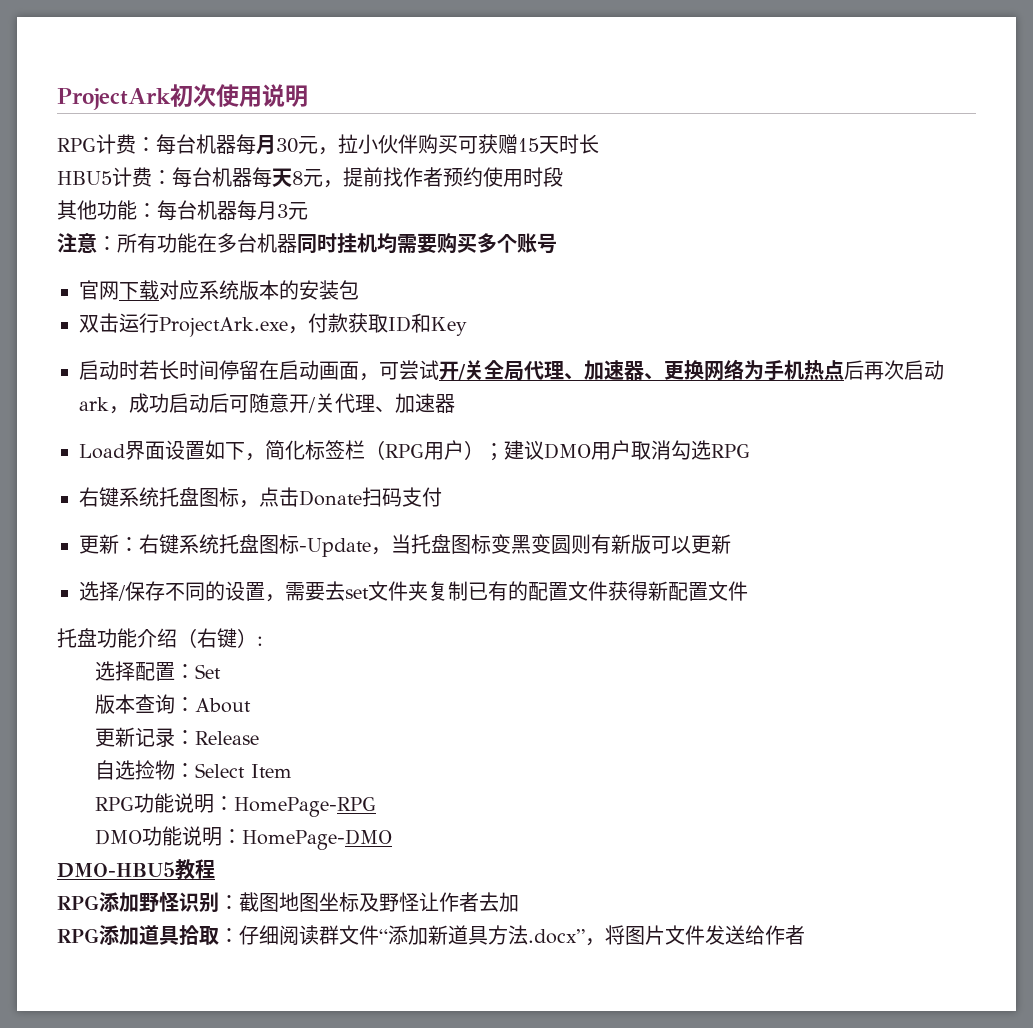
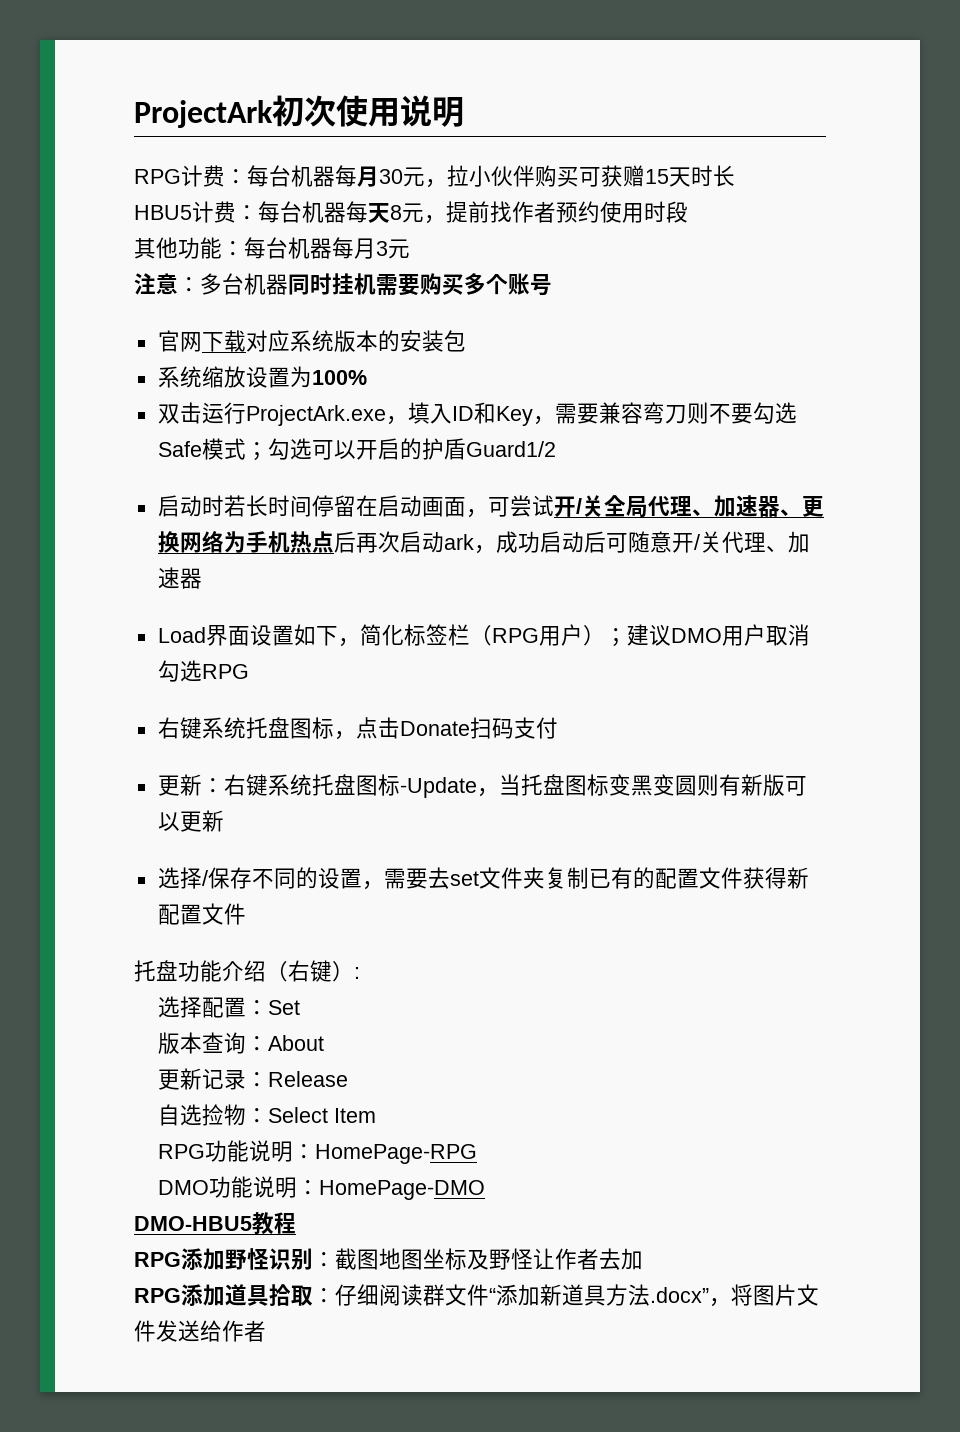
[117,233,217,253] 所有功能在 -> (200, 284) none
[377,233,397,254] 均 -> (376, 284) none
(359, 290) none -> [157,366,367,388] // 系统缩放设置为100%
[308,313,388,333] 付款获取 -> [407,402,452,424] 填入
(467, 326) none -> [532,402,797,425] [157,438,556,461] ，需要兼容弯刀则不要勾选Safe模式；勾选可以开启的护盾Guard1/2

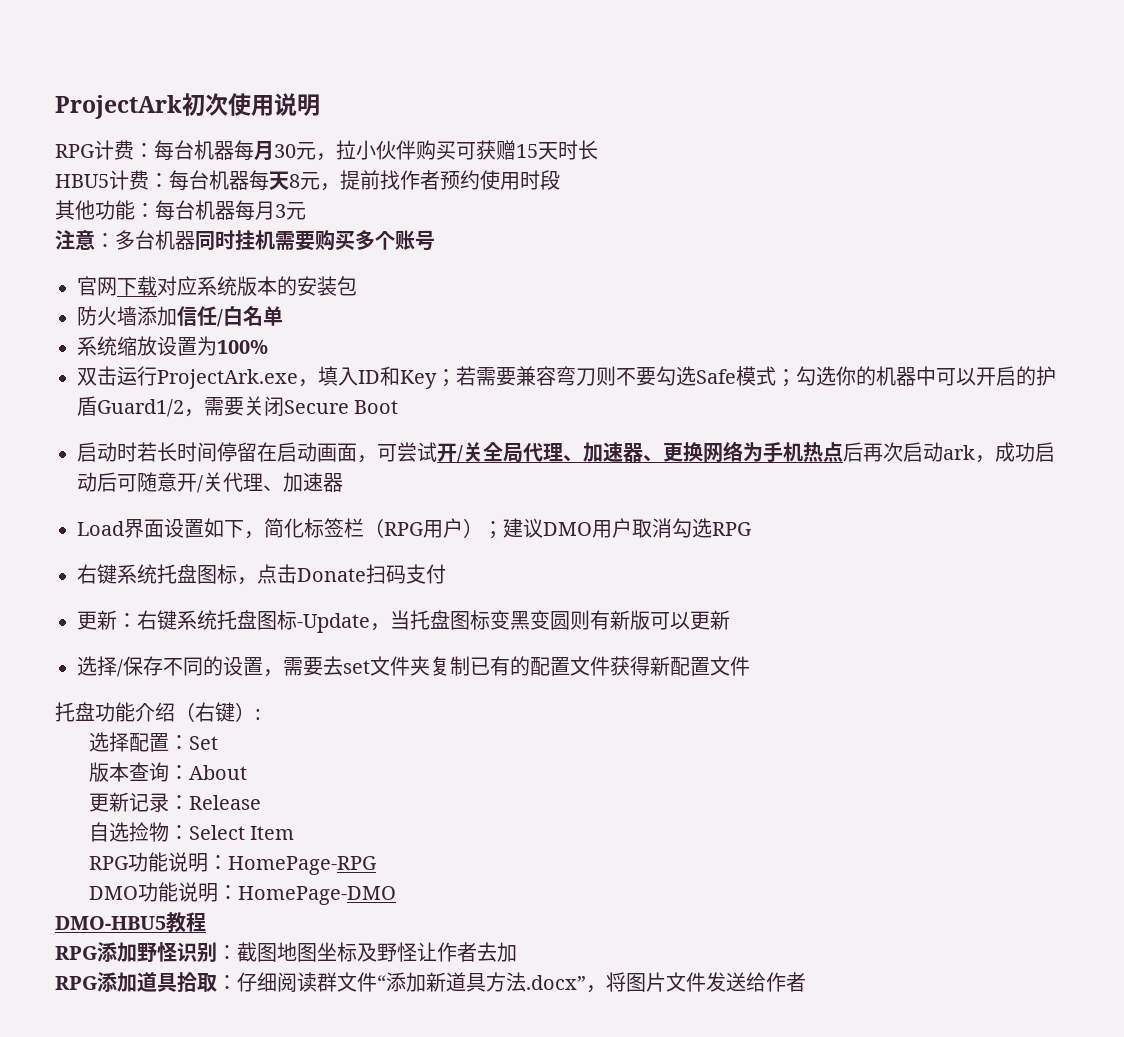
(466, 341) none -> [77,306,283,327] // 防火墙添加信任/白名单
[532,416,555,425] ， -> [436,366,476,387] ；若
(312, 449) none -> [836,366,936,386] 你的机器中
(556, 449) none -> [184,396,399,417] ，需要关闭Secure Boot

